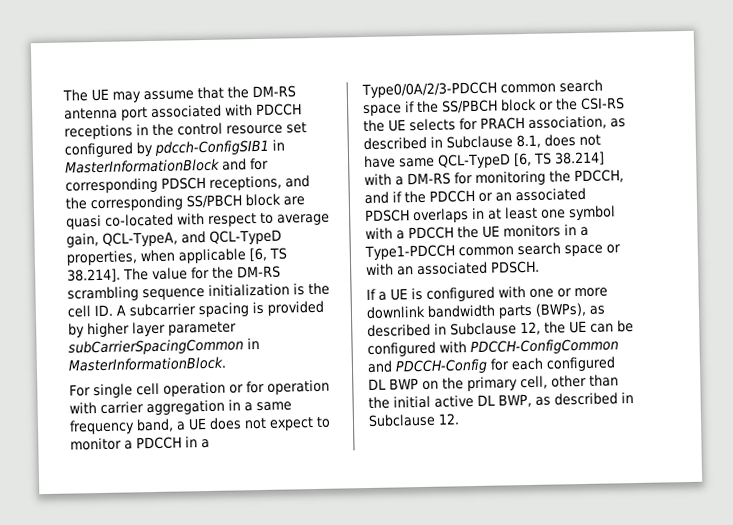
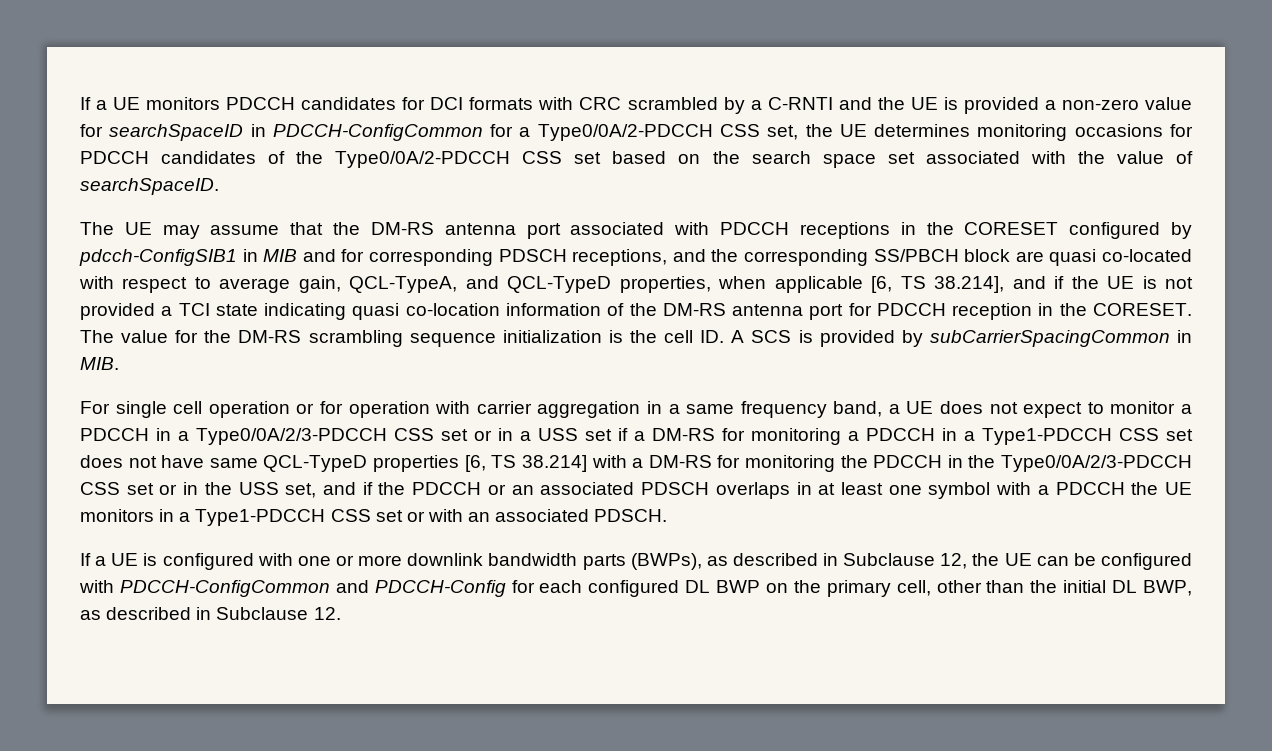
(62, 95) none -> [80,97,1192,114] [80,124,1194,141] [80,151,1193,168] [80,178,219,195] If a UE monitors PDCCH candidates for DCI formats with CRC scrambled by a C-RNTI and the UE is provided a non-zero value for searchSpaceID in PDCCH-ConfigCommon for a Type0/0A/2-PDCCH CSS set, the UE determines monitoring occasions for PDCCH candidates of the Type0/0A/2-PDCCH CSS set based on the search space set associated with the value of searchSpaceID. //
[177,122,307,136] control resource set -> [964,222,1059,235] CORESET
[65,158,220,174] MasterInformationBlock -> [263,249,298,262] MIB
[67,268,121,283] 38.214]. -> [934,276,1194,293] [80,303,1193,320] 38.214], and if the UE is not provided a TCI state indicating quasi co-location information of the DM-RS antenna port for PDCCH reception in the CORESET.
[129,302,249,318] subcarrier spacing -> [751,330,792,343] SCS
[87,321,237,338] higher layer parameter -> (923, 338) none
[68,356,226,372] MasterInformationBlock. -> [80,357,119,370] MIB.
[499,79,603,94] [363,97,625,117] [363,115,626,133] [363,134,541,151] common search space if the SS/PBCH block or the CSI-RS the UE selects for PRACH association, as described in Subclause 8.1, -> [394,428,1193,445] CSS set or in a USS set if a DM-RS for monitoring a PDCCH in a Type1-PDCCH CSS set
(511, 161) none -> [373,455,460,472] properties
[574,169,624,184] PDCCH, -> [873,455,1192,472] [80,482,317,498] PDCCH in the Type0/0A/2/3-PDCCH CSS set or in the USS set,
[457,242,603,257] common search space -> [330,509,403,522] CSS set
[434,395,474,408] active -> (1107, 586) none

